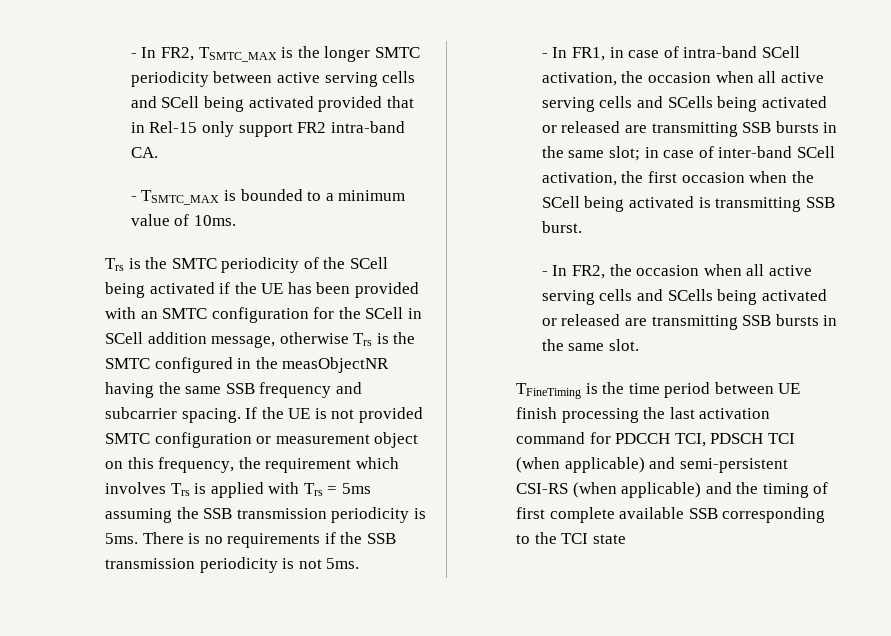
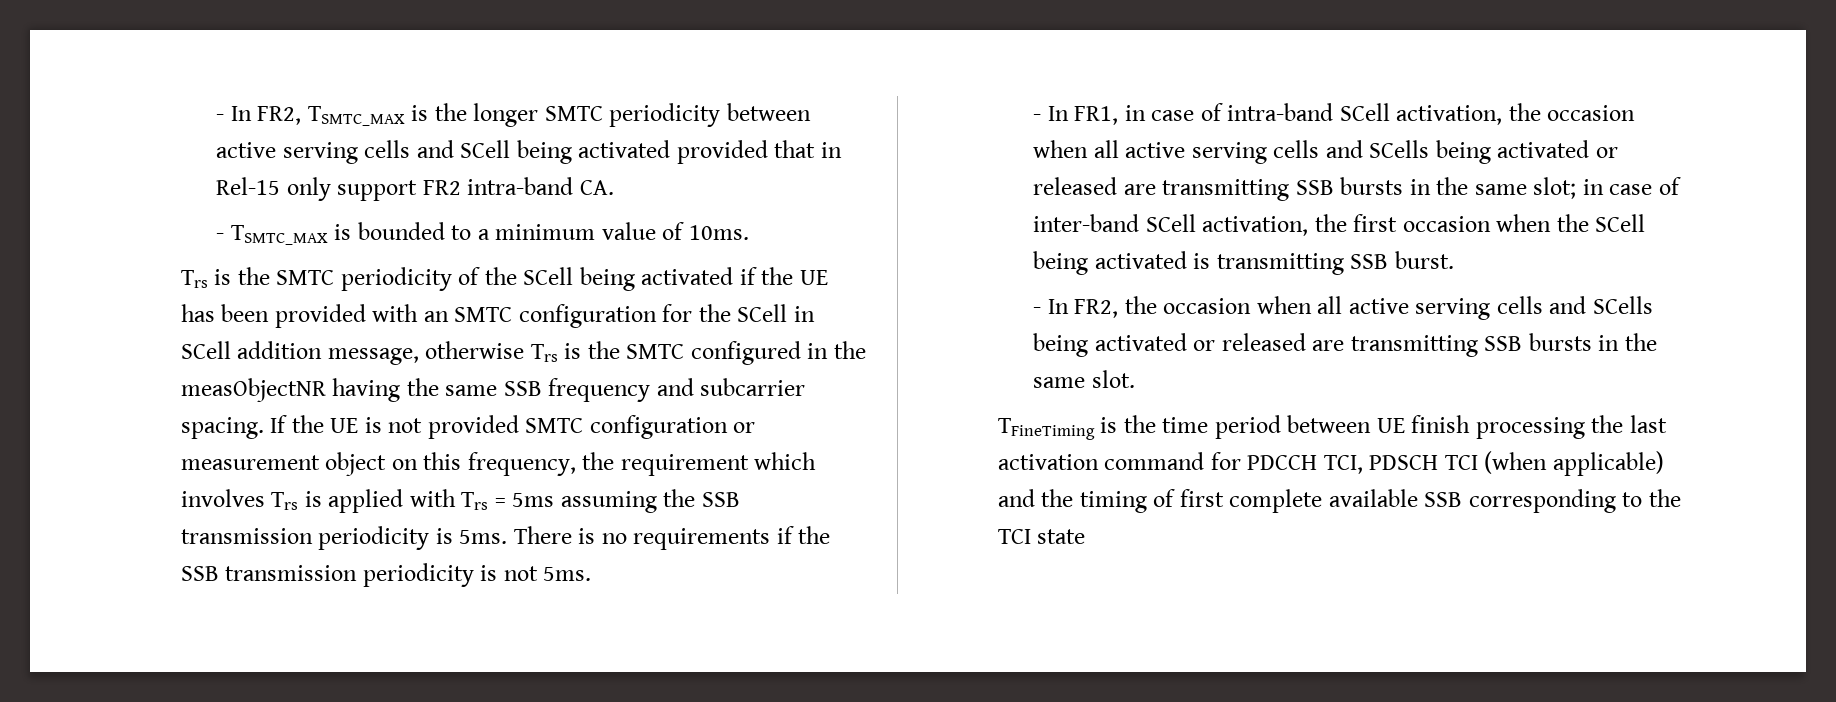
[679,458,788,473] [515,482,732,498] semi-persistent CSI-RS (when applicable) and -> (1035, 498) none

